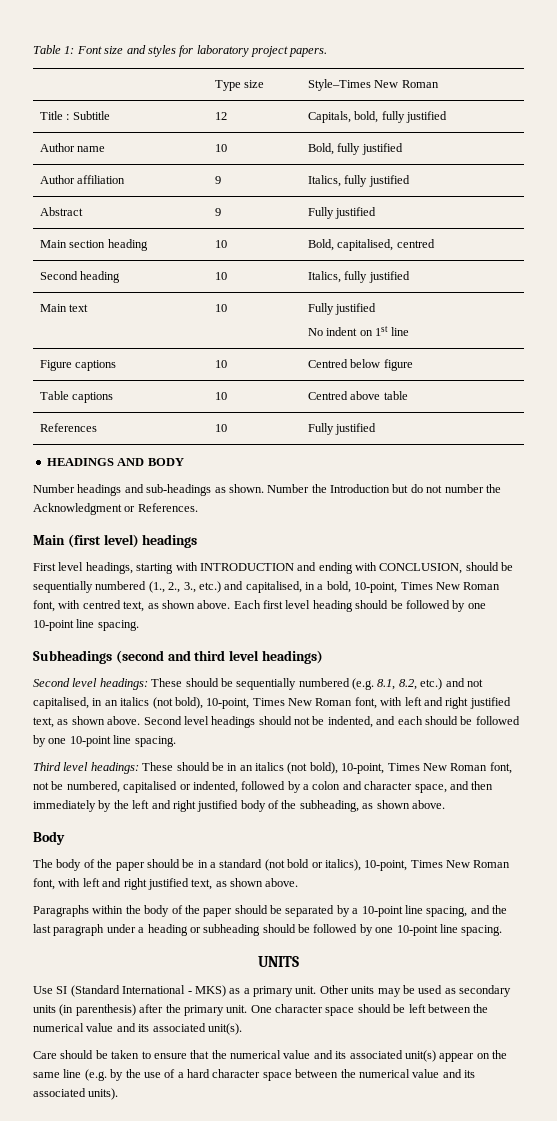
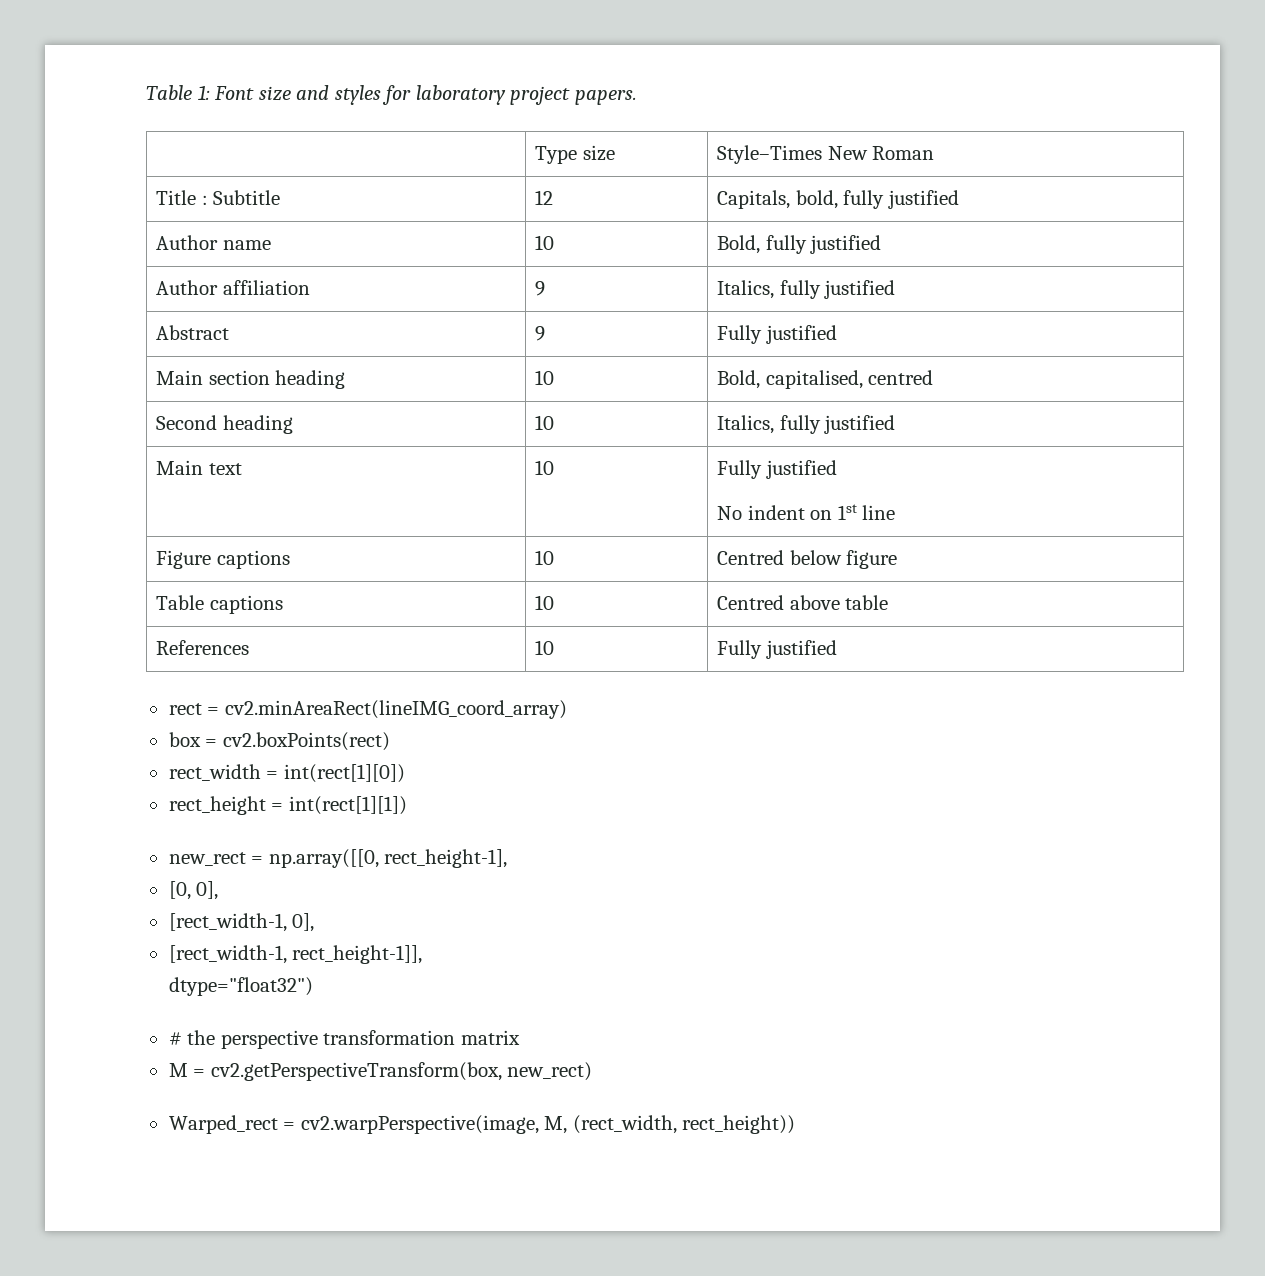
[46,458,184,466] [33,484,501,496] [33,503,198,515] [33,534,198,548] [33,562,514,574] [33,581,501,593] [33,600,486,612] [33,619,139,631] [33,650,323,664] [33,678,483,690] [33,697,511,709] [33,716,520,728] [33,735,176,747] [33,762,512,774] [33,781,494,793] [33,800,445,812] [33,831,65,845] [33,859,511,871] [33,878,299,890] [33,905,507,917] [33,924,503,936] [258,956,299,967] [33,985,511,997] [33,1004,489,1016] [33,1023,242,1035] [33,1050,507,1062] [33,1069,475,1081] [33,1088,119,1100] HEADINGS AND BODY // Number headings and sub-headings as shown. Number the Introduction but do not number the Acknowledgment or References. // Main (first level) headings // First level headings, starting with INTRODUCTION and ending with CONCLUSION, should be sequentially numbered (1., 2., 3., etc.) and capitalised, in a bold, 10-point, Times New Roman font, with centred text, as shown above. Each first level heading should be followed by one 10-point line spacing. // Subheadings (second and third level headings) // Second level headings: These should be sequentially numbered (e.g. 8.1, 8.2, etc.) and not capitalised, in an italics (not bold), 10-point, Times New Roman font, with left and right justified text, as shown above. Second level headings should not be indented, and each should be followed by one 10-point line spacing. // Third level headings: These should be in an italics (not bold), 10-point, Times New Roman font, not be numbered, capitalised or indented, followed by a colon and character space, and then immediately by the left and right justified body of the subheading, as shown above. // Body // The body of the paper should be in a standard (not bold or italics), 10-point, Times New Roman font, with left and right justified text, as shown above. // Paragraphs within the body of the paper should be separated by a 10-point line spacing, and the last paragraph under a heading or subheading should be followed by one 10-point line spacing. // UNITS // Use SI (Standard International - MKS) as a primary unit. Other units may be used as secondary units (in parenthesis) after the primary unit. One character space should be left between the numerical value and its associated unit(s). // Care should be taken to ensure that the numerical value and its associated unit(s) appear on the same line (e.g. by the use of a hard character space between the numerical value and its associated units). -> [168,700,567,719] [168,732,390,751] [168,764,405,783] [168,796,407,815] [168,849,508,868] [168,881,219,900] [168,913,315,932] [168,945,423,964] [168,977,313,996] [168,1030,520,1049] [168,1062,593,1081] [168,1115,796,1134] rect = cv2.minAreaRect(lineIMG_coord_array) // box = cv2.boxPoints(rect) // rect_width = int(rect[1][0]) // rect_height = int(rect[1][1]) // new_rect = np.array([[0, rect_height-1], // [0, 0], // [rect_width-1, 0], // [rect_width-1, rect_height-1]], // dtype="float32") // # the perspective transformation matrix // M = cv2.getPerspectiveTransform(box, new_rect) // Warped_rect = cv2.warpPerspective(image, M, (rect_width, rect_height))

